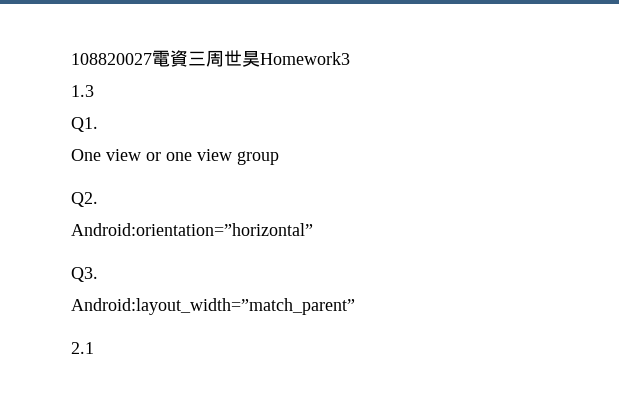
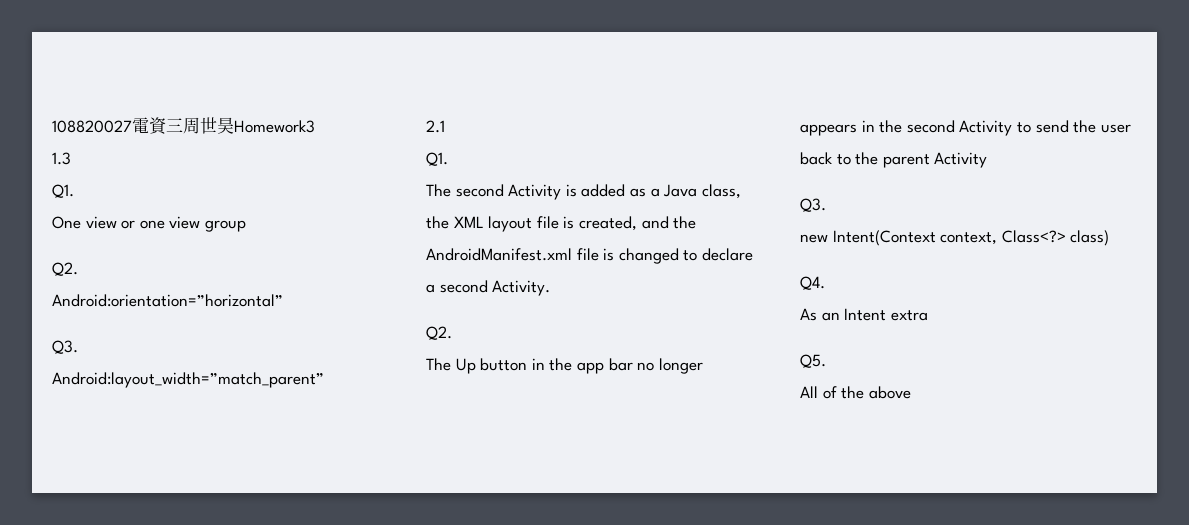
(94, 348) none -> [426,152,448,166] [426,184,741,200] [426,216,697,232] [426,248,753,264] [426,280,551,296] [426,326,452,340] [426,358,703,374] [800,120,1131,136] [800,152,988,168] [800,198,826,212] [800,230,1110,246] [800,276,825,290] [800,308,928,321] [800,354,826,368] [800,386,911,399] // Q1. // The second Activity is added as a Java class, the XML layout file is created, and the AndroidManifest.xml file is changed to declare a second Activity. // Q2. // The Up button in the app bar no longer appears in the second Activity to send the user back to the parent Activity // Q3. // new Intent(Context context, Class<?> class) // Q4. // As an Intent extra // Q5. // All of the above

